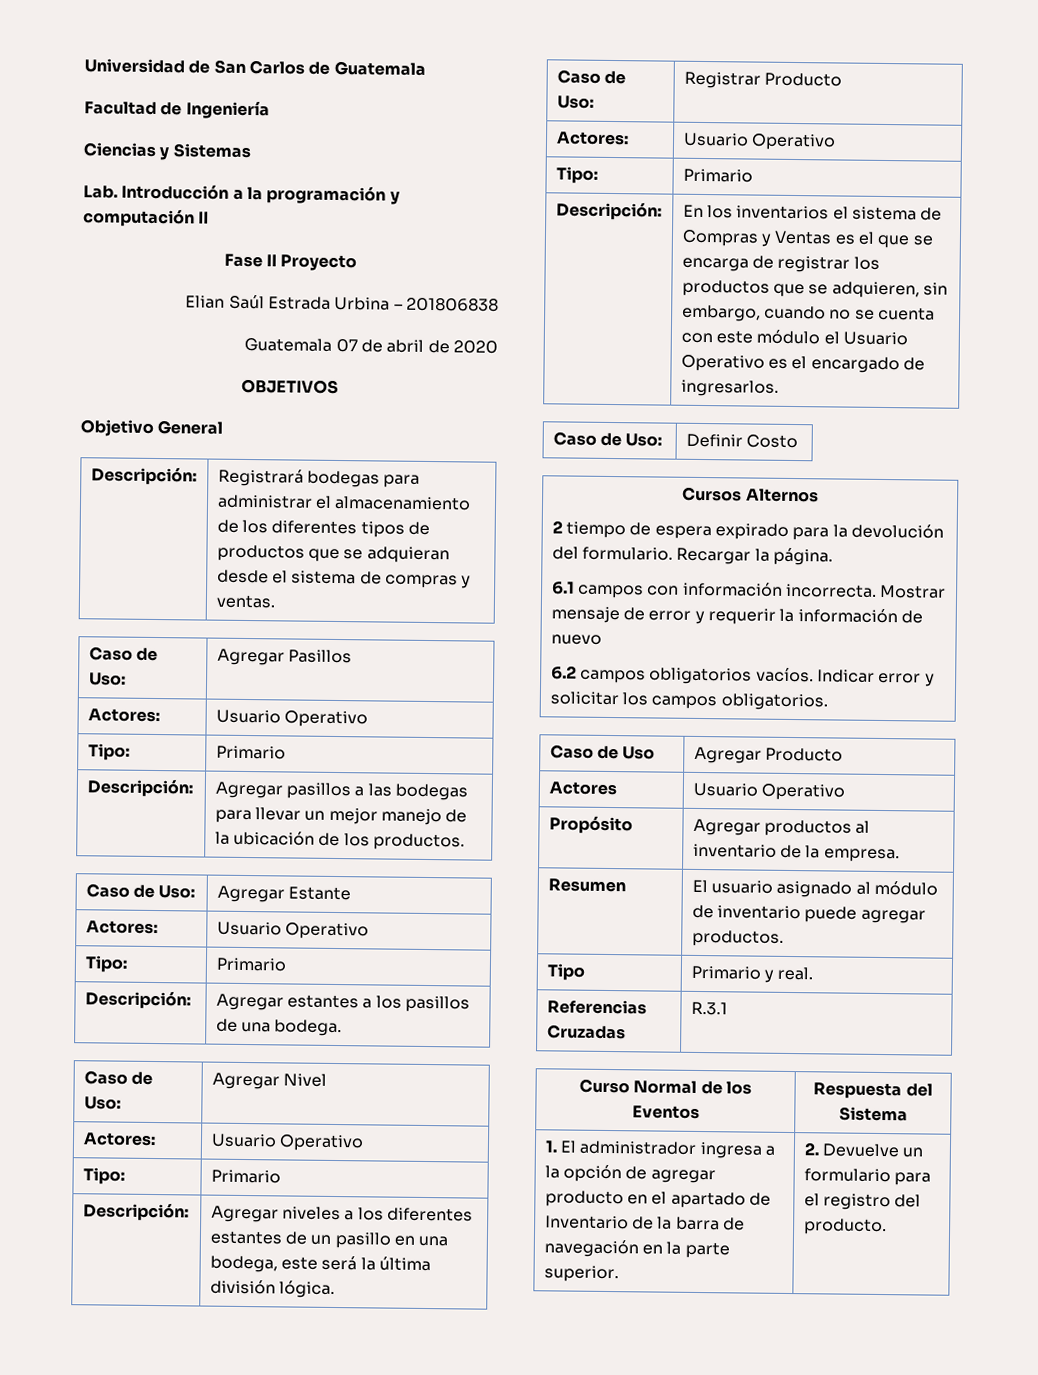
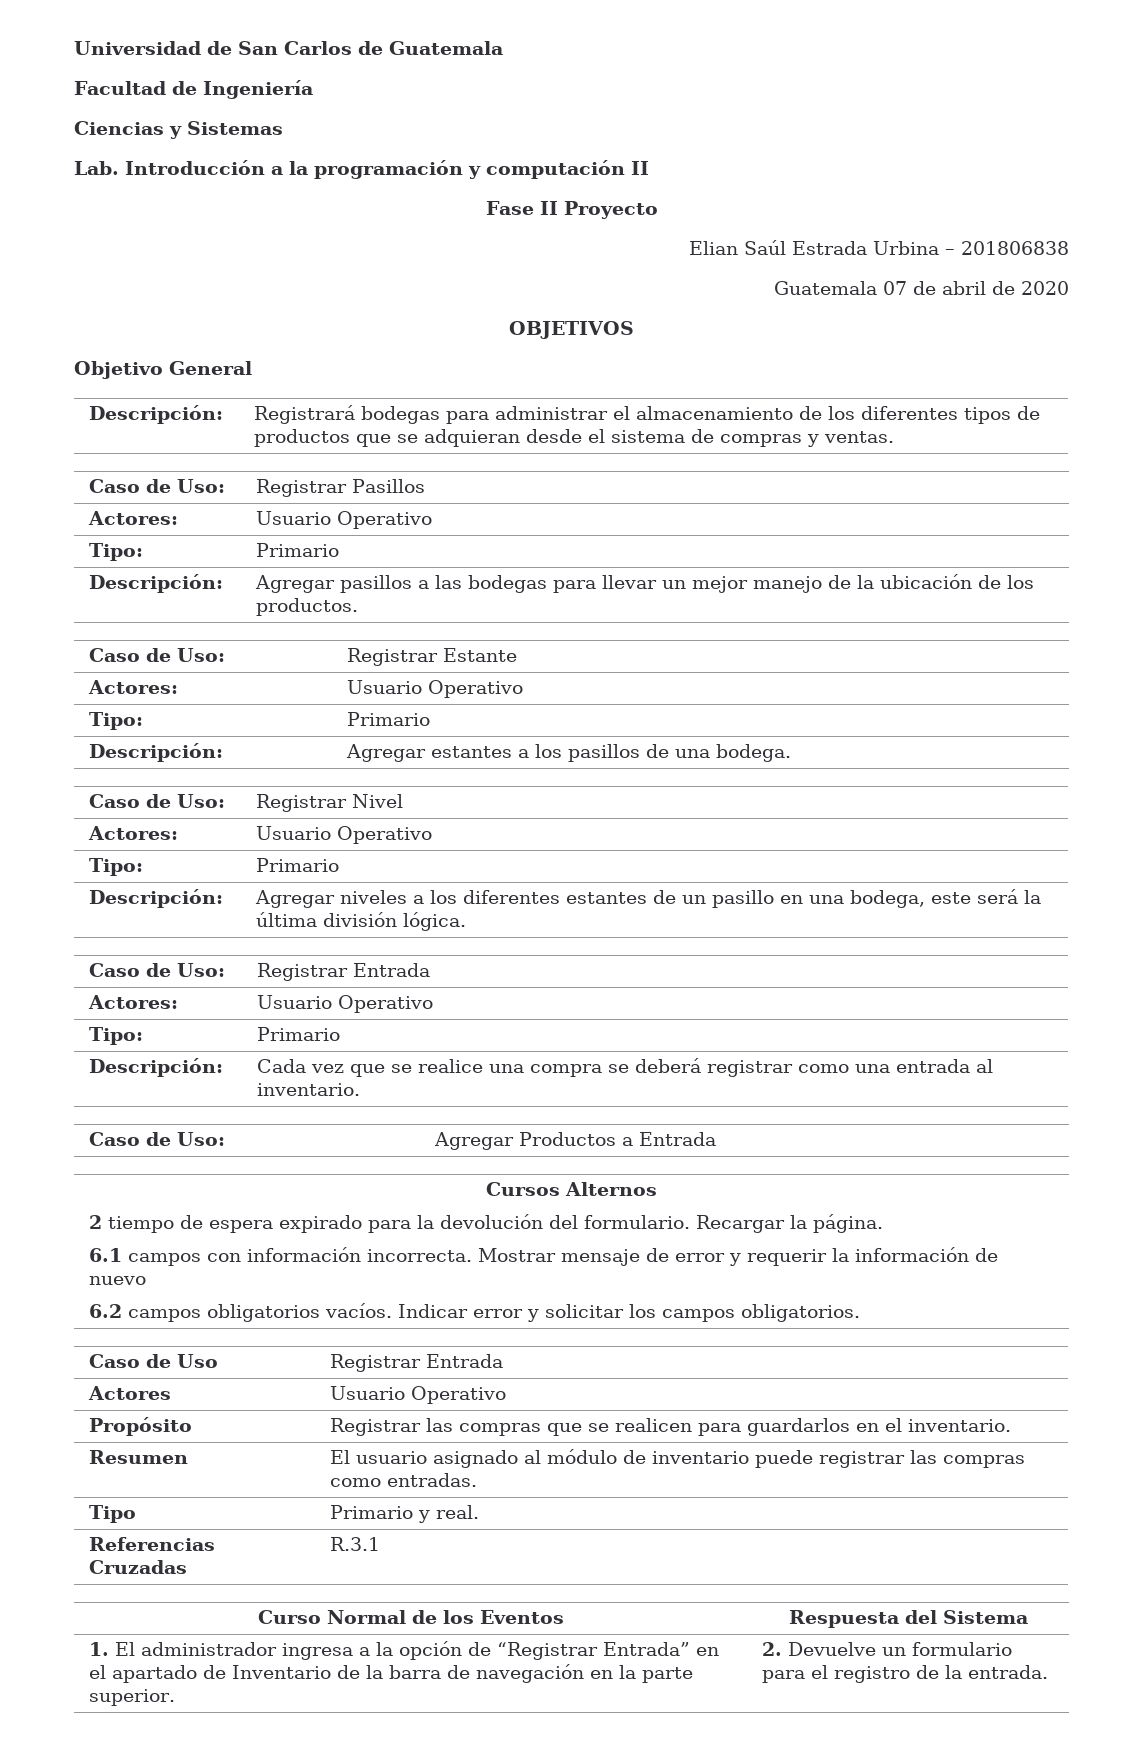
[216,648,285,666] Agregar -> [256,479,348,497] Registrar
[216,885,285,903] Agregar -> [347,648,439,666] Registrar
[211,1072,280,1090] Agregar -> [256,794,348,812] Registrar
[764,72,843,87] [555,131,629,146] [682,132,837,151] [555,166,598,184] [682,168,753,183] [555,201,662,221] [682,204,943,221] [681,229,933,249] [681,255,880,273] [681,279,949,299] [681,304,936,322] [680,329,909,346] [680,354,926,374] [680,379,779,397] [552,431,663,447] [685,433,799,449] Producto // Actores: | Usuario Operativo // Tipo: | Primario // Descripción: | En los inventarios el sistema de Compras y Ventas es el que se encarga de registrar los productos que se adquieren, sin embargo, cuando no se cuenta con este módulo el Usuario Operativo es el encargado de ingresarlos. // Caso de Uso: | Definir Costo -> [353,963,431,977] [88,995,179,1009] [257,995,434,1013] [89,1027,144,1045] [257,1027,341,1041] [89,1058,224,1077] [257,1058,994,1077] [257,1083,361,1096] [89,1132,226,1146] [434,1132,717,1150] Entrada // Actores: | Usuario Operativo // Tipo: | Primario // Descripción: | Cada vez que se realice una compra se deberá registrar como una entrada al inventario. // Caso de Uso: | Agregar Productos a Entrada
[693,746,844,764] Agregar Producto -> [330,1354,504,1372] Registrar Entrada
[692,818,871,837] [692,843,900,863] Agregar productos al inventario de la empresa. -> [330,1418,1012,1436] Registrar las compras que se realicen para guardarlos en el inventario.
[860,909,926,924] [691,929,784,947] agregar productos. -> [819,1450,1026,1468] [330,1473,478,1487] registrar las compras como entradas.
[650,1169,716,1184] [544,1190,624,1208] agregar producto -> [497,1642,691,1660] “Registrar Entrada”
[894,1194,922,1208] [803,1218,887,1236] del producto. -> [916,1665,1049,1679] de la entrada.

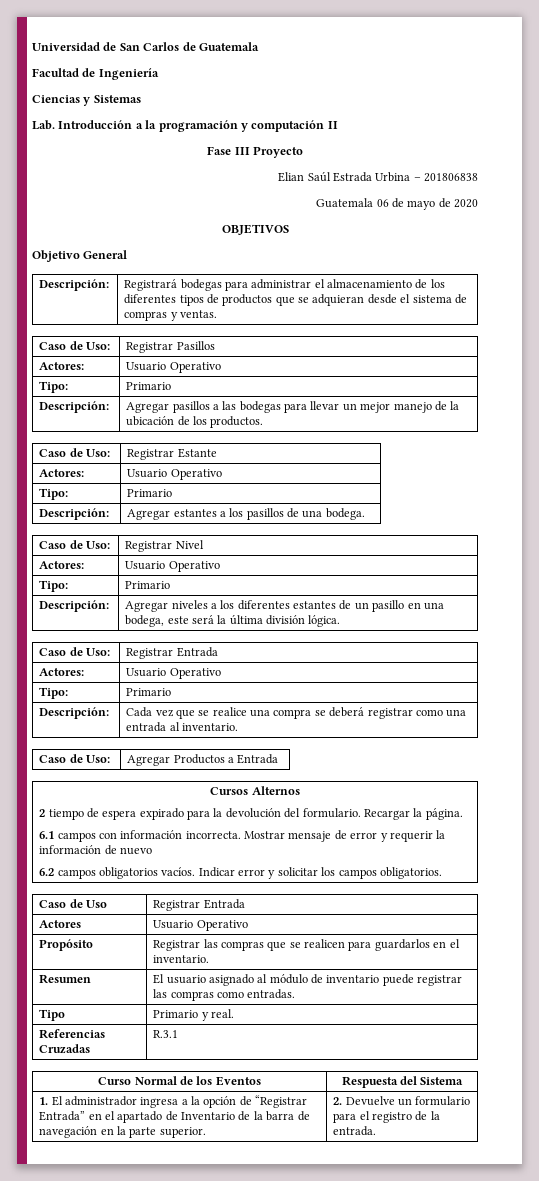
[539,201,558,215] II -> [234,147,250,155] III
[883,281,986,295] 07 de abril -> [376,198,436,210] 06 de mayo

